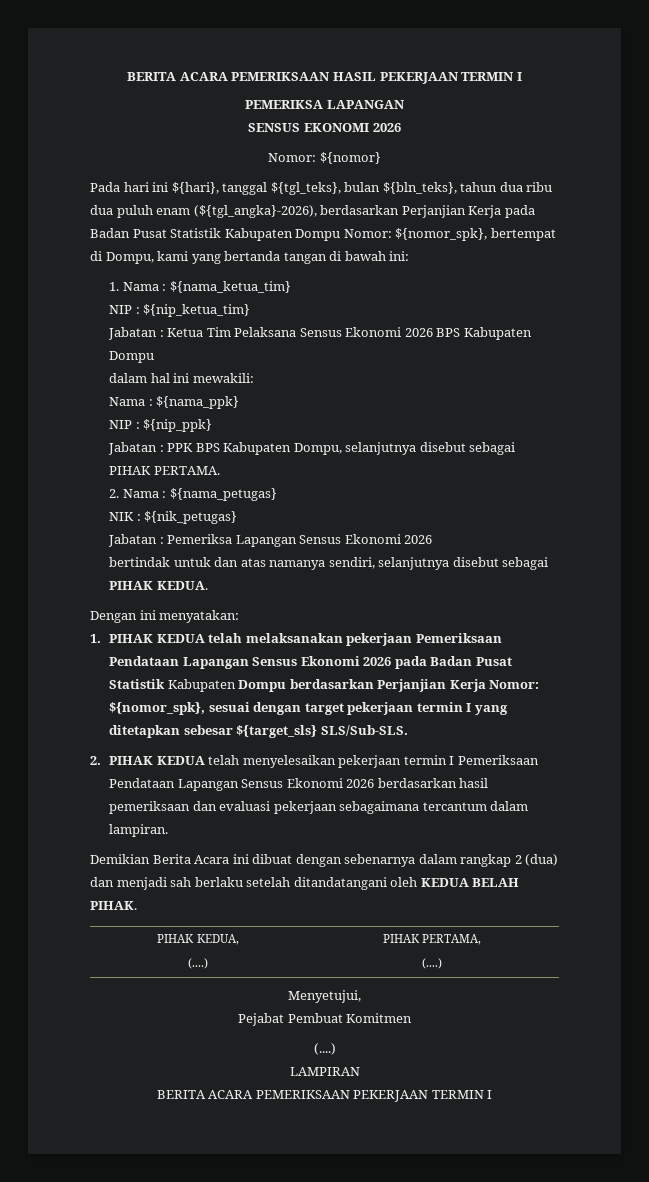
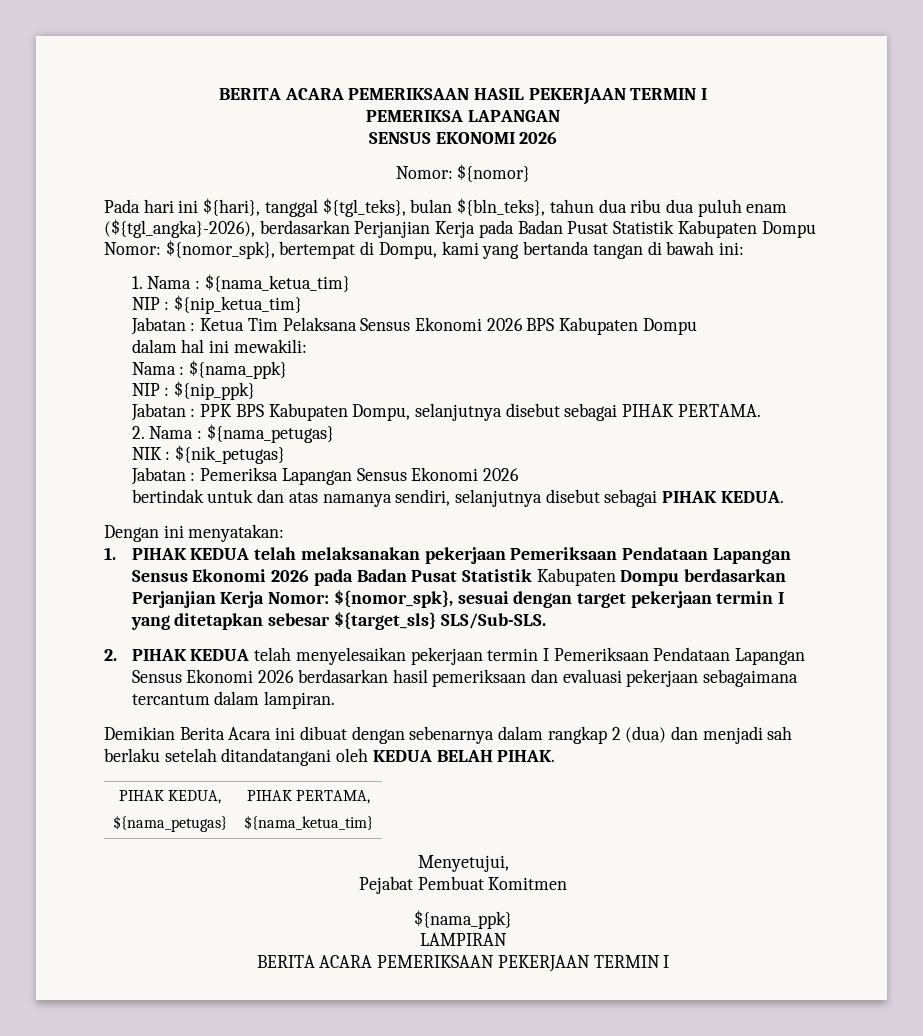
[188,958,208,969] (....) -> [113,815,227,832] ${nama_petugas}
[421,958,442,969] (....) -> [243,815,373,830] ${nama_ketua_tim}
[313,1043,336,1055] (....) -> [414,910,512,929] ${nama_ppk}

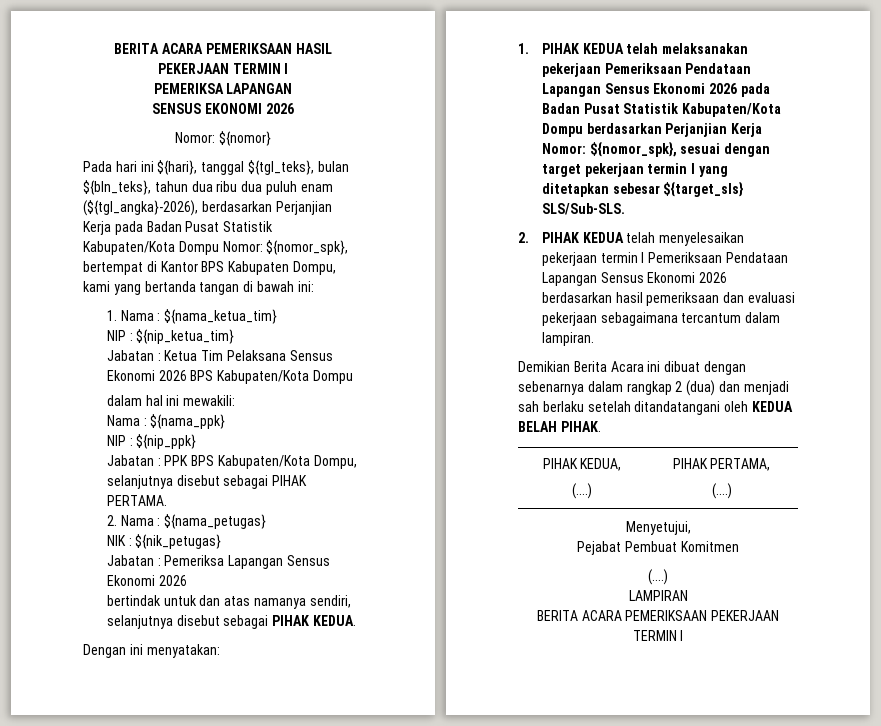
[677,220,757,238] Kabupaten -> [83,241,175,255] Kabupaten/Kota
(375, 248) none -> [160,261,290,275] Kantor BPS Kabupaten
[559,317,639,335] Kabupaten -> [217,370,310,384] Kabupaten/Kota
[268,403,348,421] Kabupaten -> [217,455,310,469] Kabupaten/Kota
[536,568,616,586] Kabupaten -> [682,103,782,117] Kabupaten/Kota
[113,815,227,832] ${nama_petugas} -> [572,483,592,499] (....)
[243,815,373,830] ${nama_ketua_tim} -> [711,483,732,499] (....)
[414,910,512,929] ${nama_ppk} -> [648,569,668,585] (....)

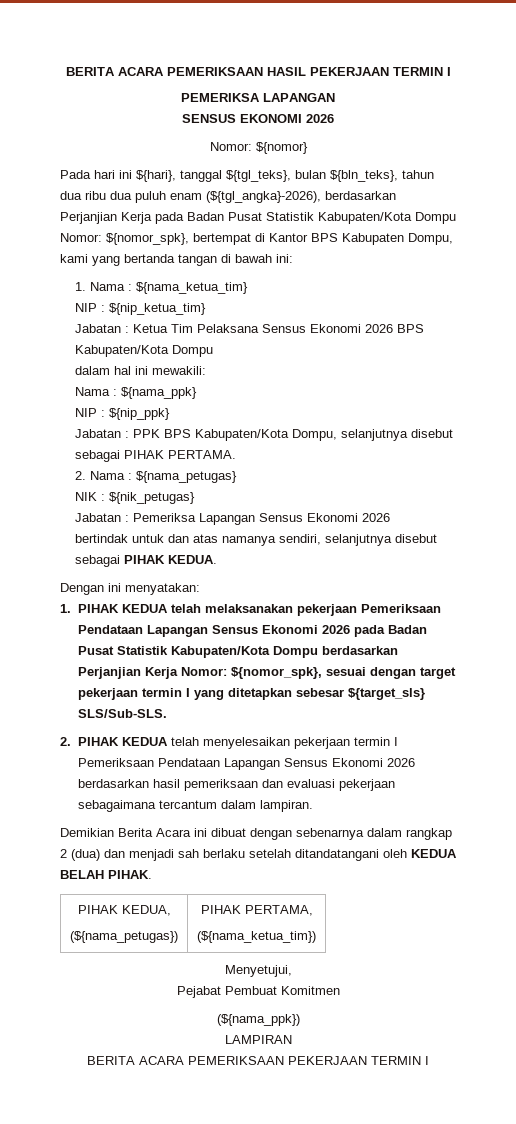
[572,483,592,499] (....) -> [70,931,178,943] (${nama_petugas})
[711,483,732,499] (....) -> [197,931,316,943] (${nama_ketua_tim})
[648,569,668,585] (....) -> [216,1014,300,1026] (${nama_ppk})

